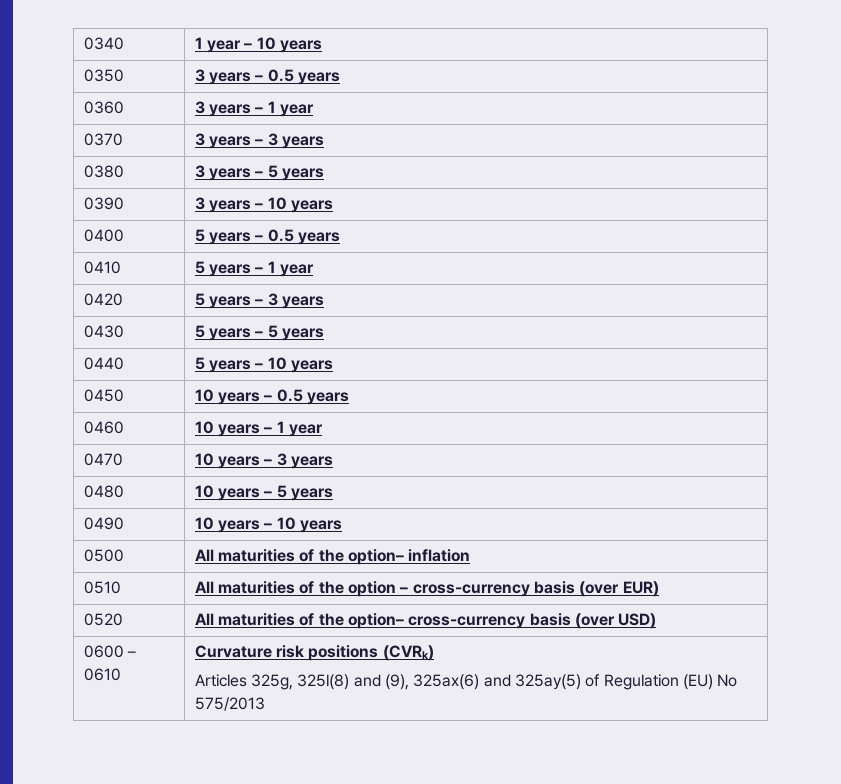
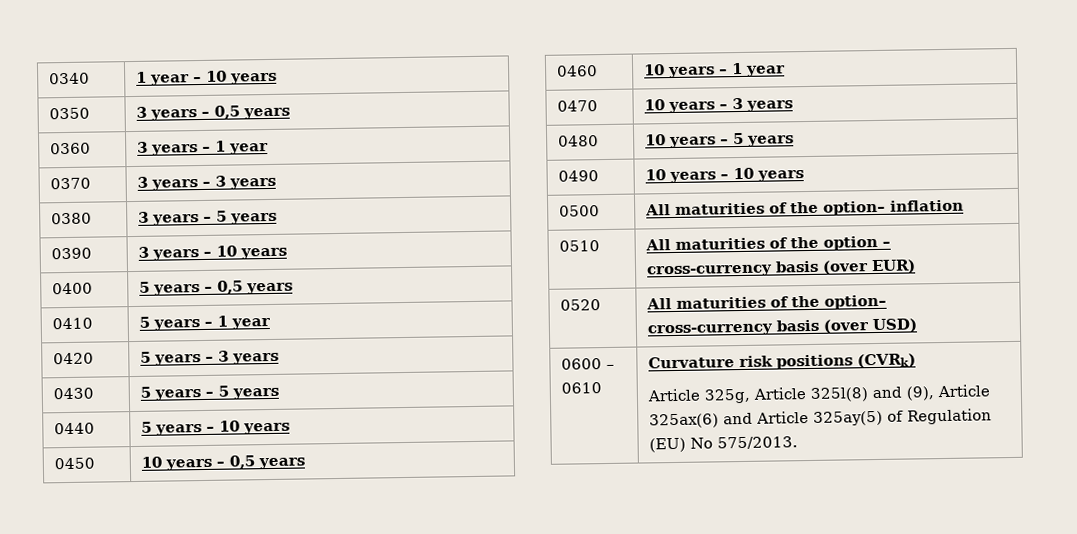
[267,69,294,82] 0.5 -> [213,105,240,120] 0,5
[267,229,294,242] 0.5 -> [216,280,243,295] 0,5
[276,389,303,402] 0.5 -> [228,455,255,470] 0,5
[194,674,293,690] Articles 325g, -> [646,387,806,404] Article 325g, Article
(409, 682) none -> [936,384,990,398] Article
(511, 680) none -> [755,411,809,424] Article
[194,697,265,711] 575/2013 -> [716,436,798,450] 575/2013.

